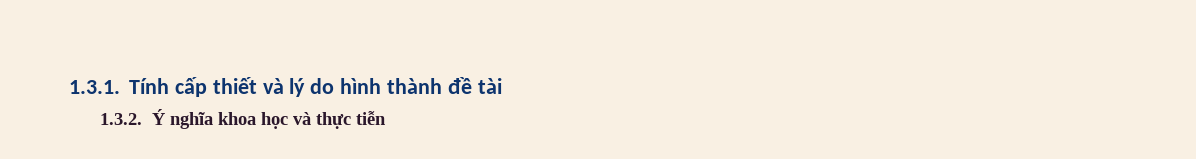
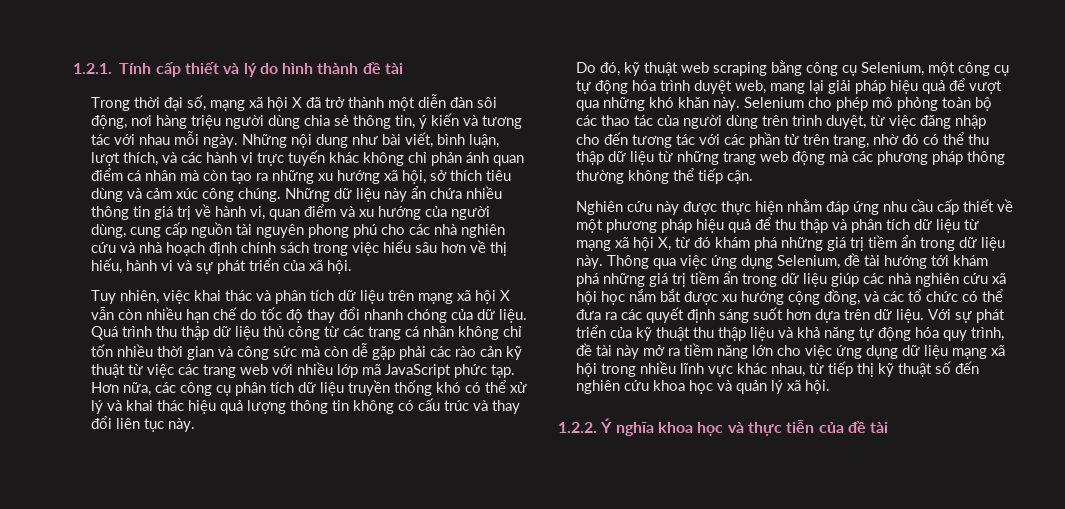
[69,80,120,94] 1.3.1. -> [73,63,112,74] 1.2.1.
[100,113,143,125] 1.3.2. -> [91,94,498,111] [91,113,523,129] [91,131,500,148] [91,150,525,166] [91,168,512,184] [91,186,503,202] [91,204,491,220] [91,222,506,238] [91,240,508,256] [91,258,353,274] [91,290,511,304] [91,307,528,323] [91,326,523,340] [91,343,523,360] [91,362,516,378] [91,380,528,396] [91,398,521,414] [91,416,196,432] [576,60,1010,76] [576,78,1003,94] [576,97,993,111] [576,115,987,129] [576,132,990,148] [576,151,1006,165] [576,168,754,184] [576,199,1014,215] [576,217,980,233] [576,235,1006,251] [576,253,989,269] [576,271,1007,287] [576,289,1004,305] [576,307,1006,323] [576,325,1005,341] [576,343,1006,359] [576,361,980,377] [576,380,831,394] [558,422,597,433] Trong thời đại số, mạng xã hội X đã trở thành một diễn đàn sôi động, nơi hàng triệu người dùng chia sẻ thông tin, ý kiến và tương tác với nhau mỗi ngày. Những nội dung như bài viết, bình luận, lượt thích, và các hành vi trực tuyến khác không chỉ phản ánh quan điểm cá nhân mà còn tạo ra những xu hướng xã hội, sở thích tiêu dùng và cảm xúc công chúng. Những dữ liệu này ẩn chứa nhiều thông tin giá trị về hành vi, quan điểm và xu hướng của người dùng, cung cấp nguồn tài nguyên phong phú cho các nhà nghiên cứu và nhà hoạch định chính sách trong việc hiểu sâu hơn về thị hiếu, hành vi và sự phát triển của xã hội. // Tuy nhiên, việc khai thác và phân tích dữ liệu trên mạng xã hội X vẫn còn nhiều hạn chế do tốc độ thay đổi nhanh chóng của dữ liệu. Quá trình thu thập dữ liệu thủ công từ các trang cá nhân không chỉ tốn nhiều thời gian và công sức mà còn dễ gặp phải các rào cản kỹ thuật từ việc các trang web với nhiều lớp mã JavaScript phức tạp. Hơn nữa, các công cụ phân tích dữ liệu truyền thống khó có thể xử lý và khai thác hiệu quả lượng thông tin không có cấu trúc và thay đổi liên tục này. // Do đó, kỹ thuật web scraping bằng công cụ Selenium, một công cụ tự động hóa trình duyệt web, mang lại giải pháp hiệu quả để vượt qua những khó khăn này. Selenium cho phép mô phỏng toàn bộ các thao tác của người dùng trên trình duyệt, từ việc đăng nhập cho đến tương tác với các phần tử trên trang, nhờ đó có thể thu thập dữ liệu từ những trang web động mà các phương pháp thông thường không thể tiếp cận. // Nghiên cứu này được thực hiện nhằm đáp ứng nhu cầu cấp thiết về một phương pháp hiệu quả để thu thập và phân tích dữ liệu từ mạng xã hội X, từ đó khám phá những giá trị tiềm ẩn trong dữ liệu này. Thông qua việc ứng dụng Selenium, đề tài hướng tới khám phá những giá trị tiềm ẩn trong dữ liệu giúp các nhà nghiên cứu xã hội học nắm bắt được xu hướng cộng đồng, và các tổ chức có thể đưa ra các quyết định sáng suốt hơn dựa trên dữ liệu. Với sự phát triển của kỹ thuật thu thập liệu và khả năng tự động hóa quy trình, đề tài này mở ra tiềm năng lớn cho việc ứng dụng dữ liệu mạng xã hội trong nhiều lĩnh vực khác nhau, từ tiếp thị kỹ thuật số đến nghiên cứu khoa học và quản lý xã hội. // 1.2.2.
(386, 117) none -> [818,421,889,433] của đề tài

